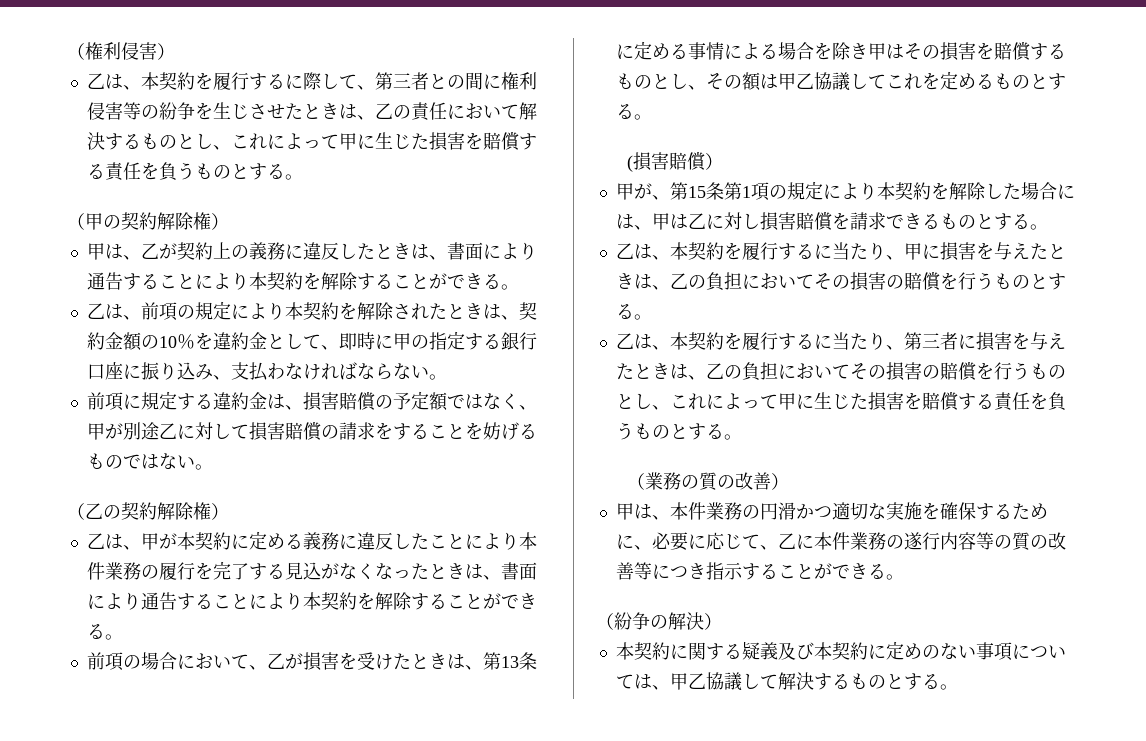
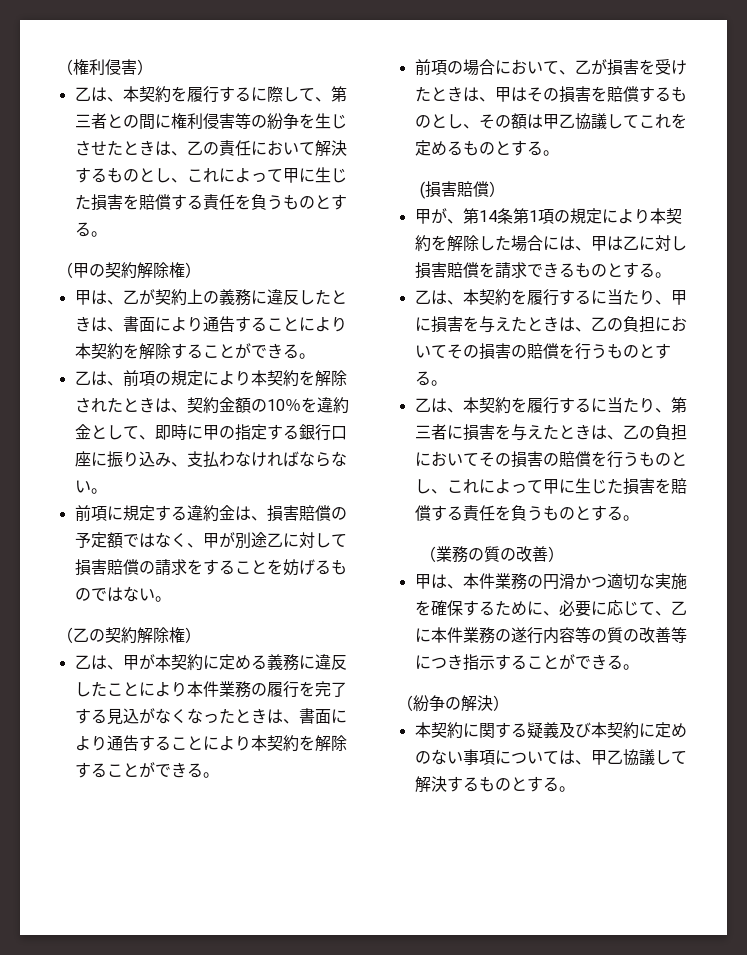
[482,652,537,670] [615,41,868,60] 第13条に定める事情による場合を除き -> (495, 99) none
[687,186,706,198] 15 -> [478,210,497,222] 14

